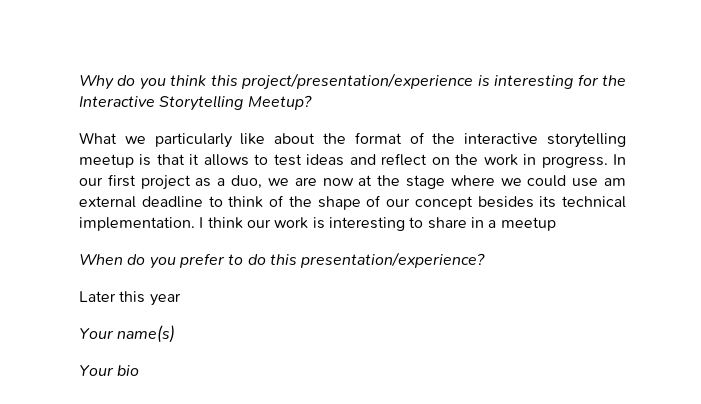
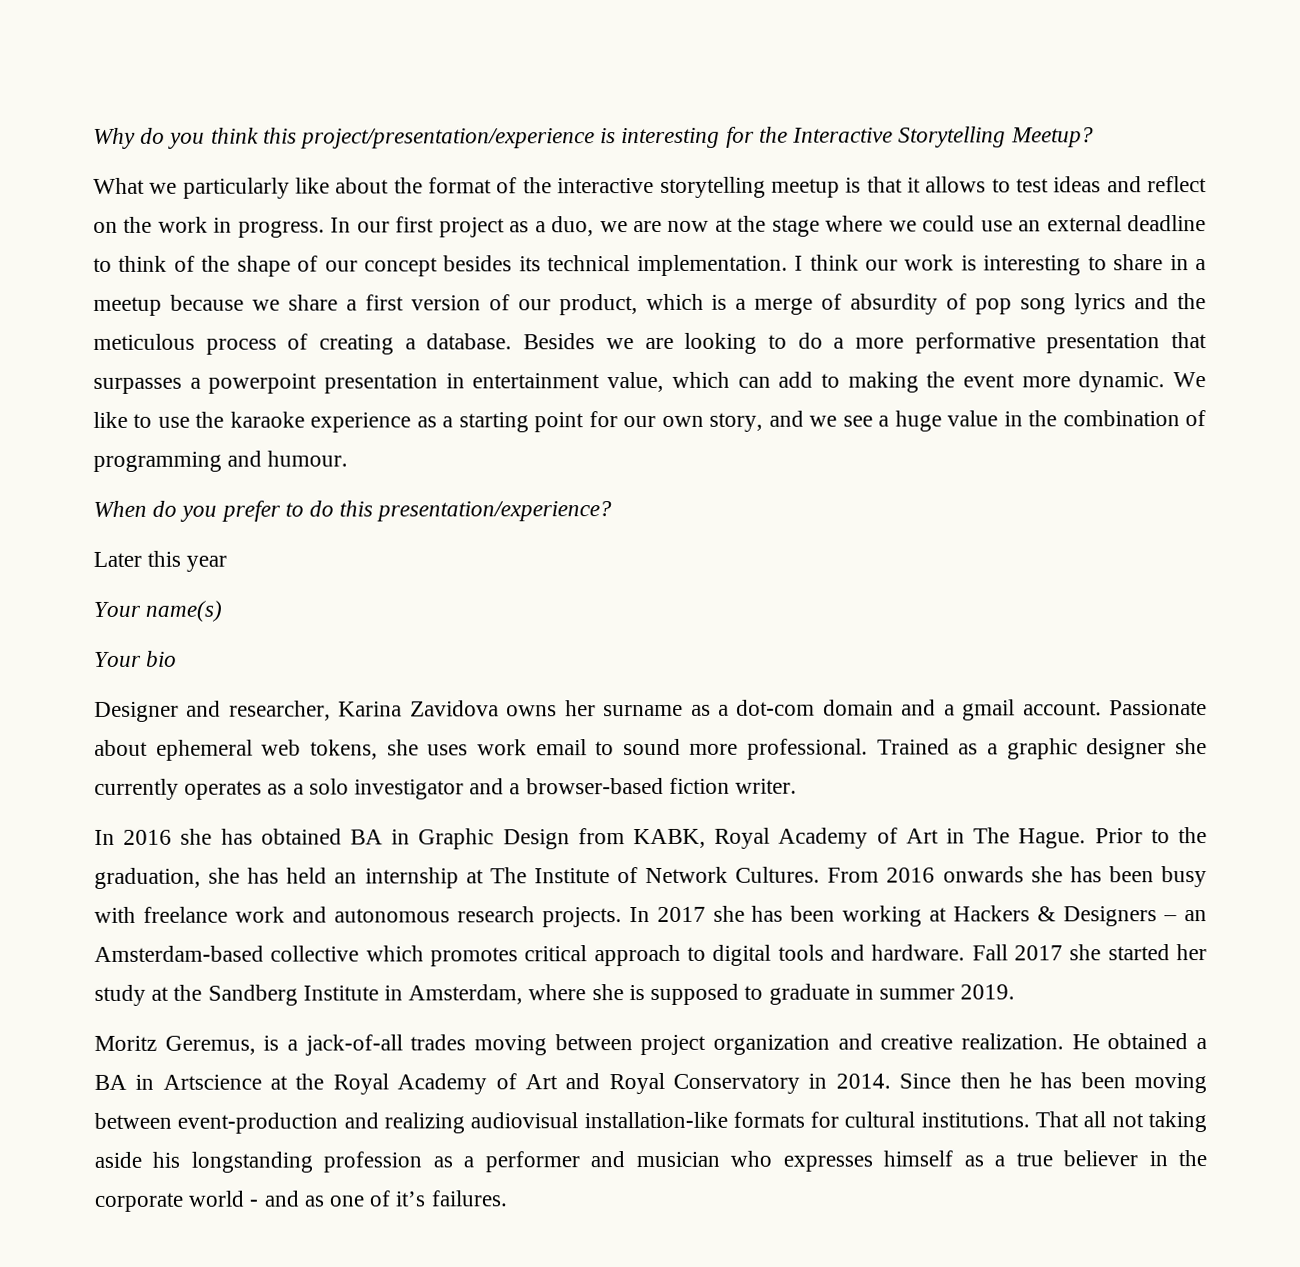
[604,178,626,186] am -> [1018,220,1042,232] an
(556, 224) none -> [169,293,1207,316] [93,332,1207,355] [93,371,1206,394] [93,410,1207,433] [93,450,349,472] because we share a first version of our product, which is a merge of absurdity of pop song lyrics and the meticulous process of creating a database. Besides we are looking to do a more performative presentation that surpasses a powerpoint presentation in entertainment value, which can add to making the event more dynamic. We like to use the karaoke experience as a starting point for our own story, and we see a huge value in the combination of programming and humour.
(140, 370) none -> [94,699,1207,722] [94,738,1207,761] [94,777,798,800] [94,827,1208,850] [94,866,1207,889] [94,905,1207,928] [94,944,1208,967] [94,983,1016,1006] [94,1033,1207,1056] [94,1072,1207,1095] [94,1111,1207,1134] [94,1150,1208,1173] [94,1190,507,1212] // Designer and researcher, Karina Zavidova owns her surname as a dot-com domain and a gmail account. Passionate about ephemeral web tokens, she uses work email to sound more professional. Trained as a graphic designer she currently operates as a solo investigator and a browser-based fiction writer. // In 2016 she has obtained BA in Graphic Design from KABK, Royal Academy of Art in The Hague. Prior to the graduation, she has held an internship at The Institute of Network Cultures. From 2016 onwards she has been busy with freelance work and autonomous research projects. In 2017 she has been working at Hackers & Designers – an Amsterdam-based collective which promotes critical approach to digital tools and hardware. Fall 2017 she started her study at the Sandberg Institute in Amsterdam, where she is supposed to graduate in summer 2019. // Moritz Geremus, is a jack-of-all trades moving between project organization and creative realization. He obtained a BA in Artscience at the Royal Academy of Art and Royal Conservatory in 2014. Since then he has been moving between event-production and realizing audiovisual installation-like formats for cultural institutions. That all not taking aside his longstanding profession as a performer and musician who expresses himself as a true believer in the corporate world - and as one of it’s failures.

